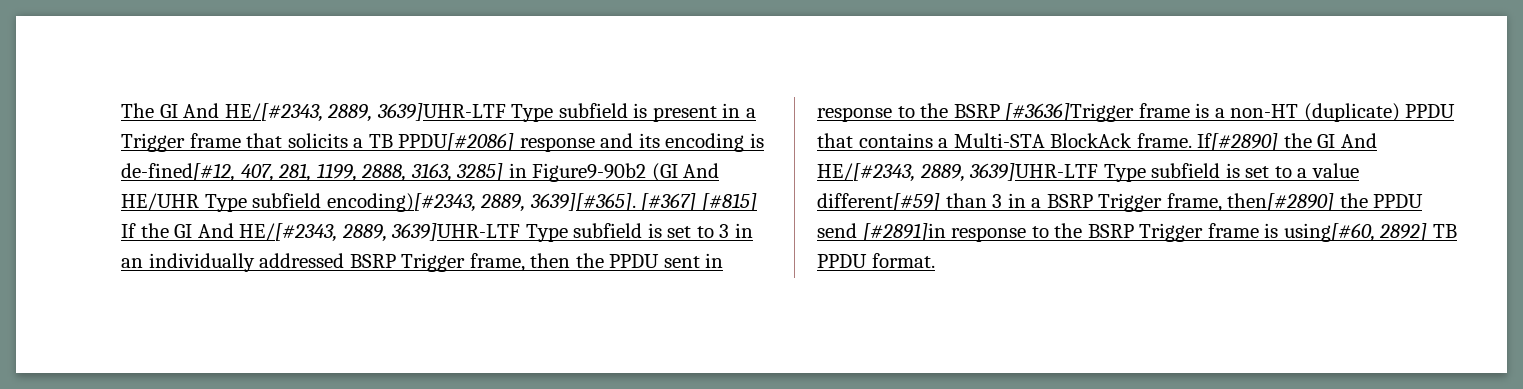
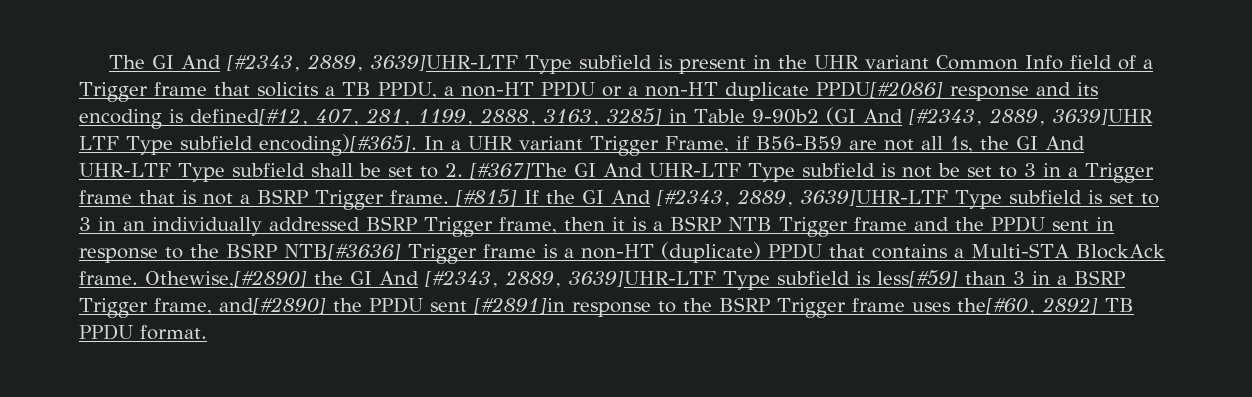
[224,103,323,122] HE/[#2343, -> [227,54,302,72] [#2343,
(741, 110) none -> [778,55,1137,70] the UHR variant Common Info field of
(393, 141) none -> [377,81,809,101] PPDU, a non-HT PPDU or a non-HT duplicate
[121,163,235,182] de-fined[#12, -> [190,108,309,126] defined[#12,
[532,163,720,182] [121,193,697,212] Figure9-90b2 (GI And HE/UHR Type subfield encoding)[#2343, 2889, 3639][#365]. [#367] -> [694,107,1153,126] [79,134,1085,156] [79,162,1154,183] [79,189,449,210] Table 9-90b2 (GI And [#2343, 2889, 3639]UHR LTF Type subfield encoding)[#365]. In a UHR variant Trigger Frame, if B56-B59 are not all 1s, the GI And UHR-LTF Type subfield shall be set to 2. [#367]The GI And UHR-LTF Type subfield is not be set to 3 in a Trigger frame that is not a BSRP Trigger frame.
[239,223,338,242] HE/[#2343, -> [656,189,731,207] [#2343,
(571, 260) none -> [611,216,949,237] it is a BSRP NTB Trigger frame and
[1005,103,1135,122] [#3636]Trigger -> [284,243,477,264] NTB[#3636] Trigger
[1197,133,1377,151] [817,163,1359,182] [817,193,940,211] If[#2890] the GI And HE/[#2343, 2889, 3639]UHR-LTF Type subfield is set to a value different[#59] -> [145,270,958,290] Othewise,[#2890] the GI And [#2343, 2889, 3639]UHR-LTF Type subfield is less[#59]
[1227,193,1424,211] [817,223,857,238] then[#2890] the PPDU send -> [218,297,467,314] and[#2890] the PPDU sent
[1264,223,1375,242] is using[#60, -> [911,297,1036,315] uses the[#60,

